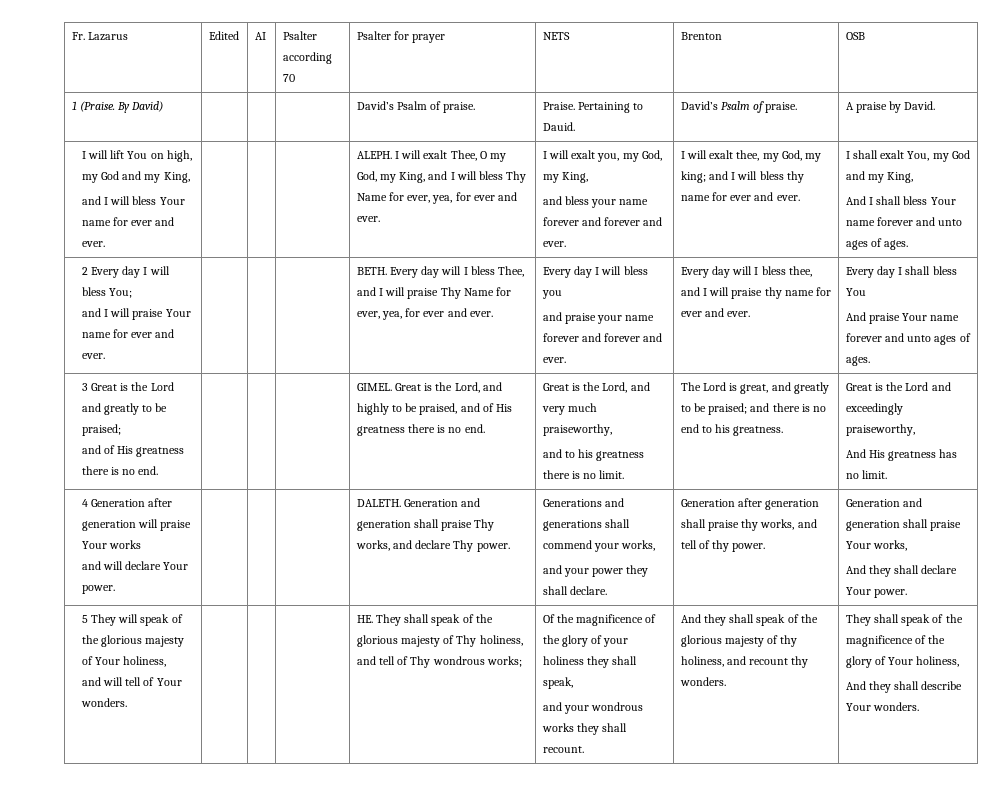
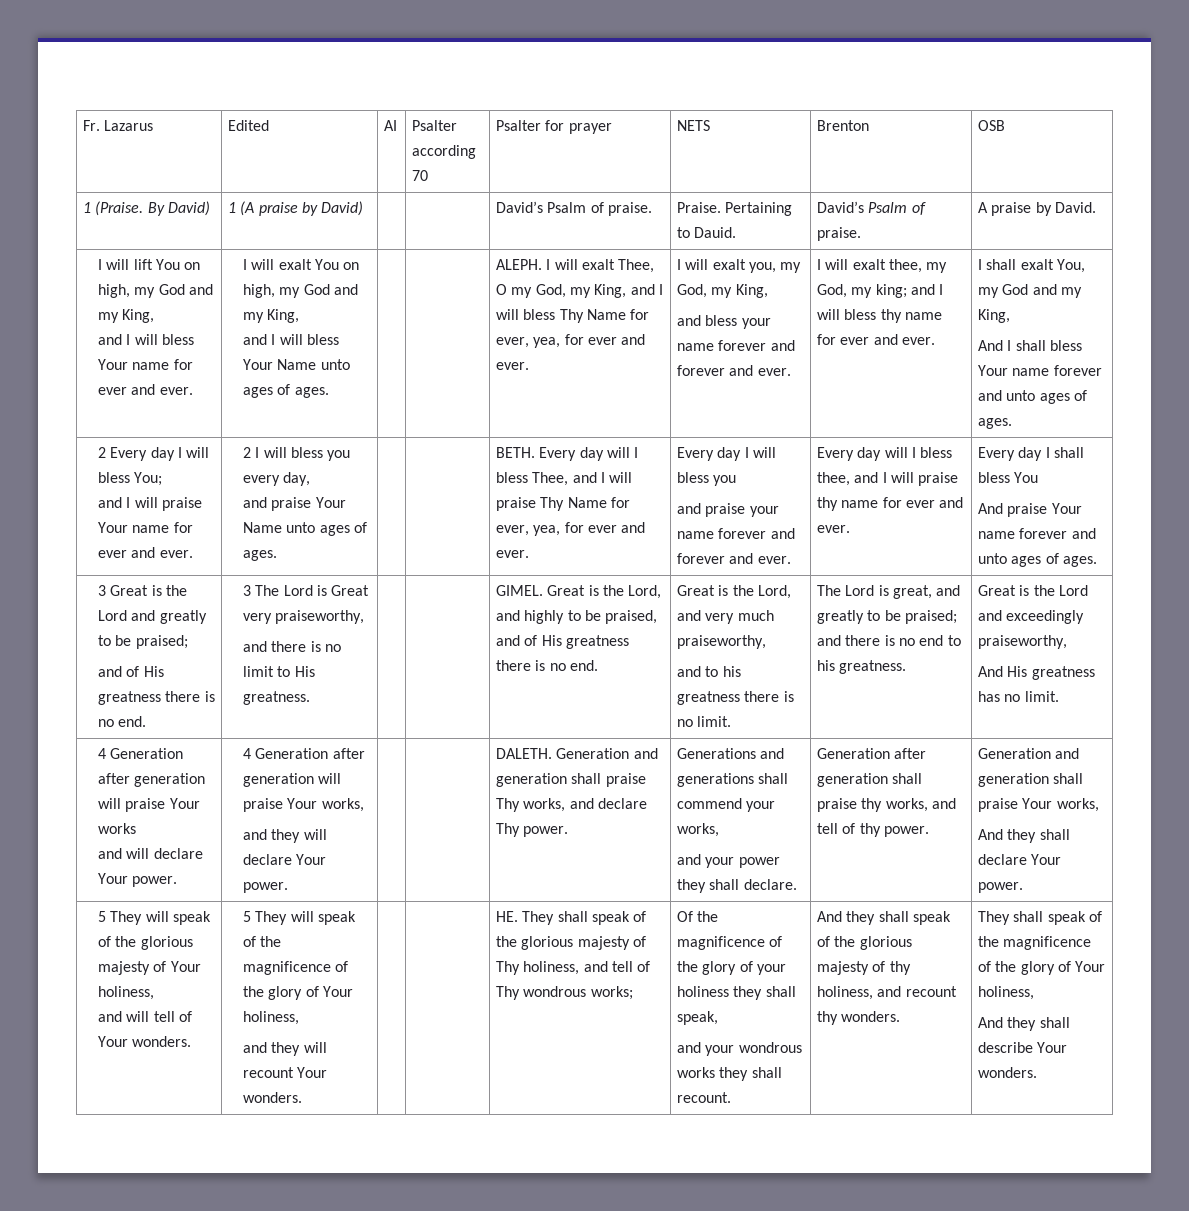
(164, 106) none -> [228,201,364,216] 1 (A praise by David)
(105, 244) none -> [243,259,360,270] [243,284,359,298] [243,309,300,323] [243,334,340,345] [243,359,350,370] [243,384,329,398] I will exalt You on high, my God and my King, // and I will bless Your Name unto ages of ages.
(105, 356) none -> [243,447,351,461] [243,472,311,486] [243,497,346,511] [243,522,368,536] [243,550,278,561] 2 I will bless you every day, // and praise Your Name unto ages of ages.
(159, 470) none -> [243,585,370,596] [243,610,365,624] [243,641,342,652] [243,666,315,677] [243,691,311,705] 3 The Lord is Great very praiseworthy, // and there is no limit to His greatness.
(115, 589) none -> [243,748,365,759] [243,773,342,787] [243,798,364,812] [243,829,327,843] [243,854,327,865] [243,882,289,893] 4 Generation after generation will praise Your works, // and they will declare Your power.
(127, 702) none -> [243,911,357,925] [243,936,282,947] [243,961,349,975] [243,986,354,1000] [243,1011,300,1025] [243,1042,327,1056] [243,1067,328,1078] [243,1092,303,1103] 5 They will speak of the magnificence of the glory of Your holiness, // and they will recount Your wonders.

